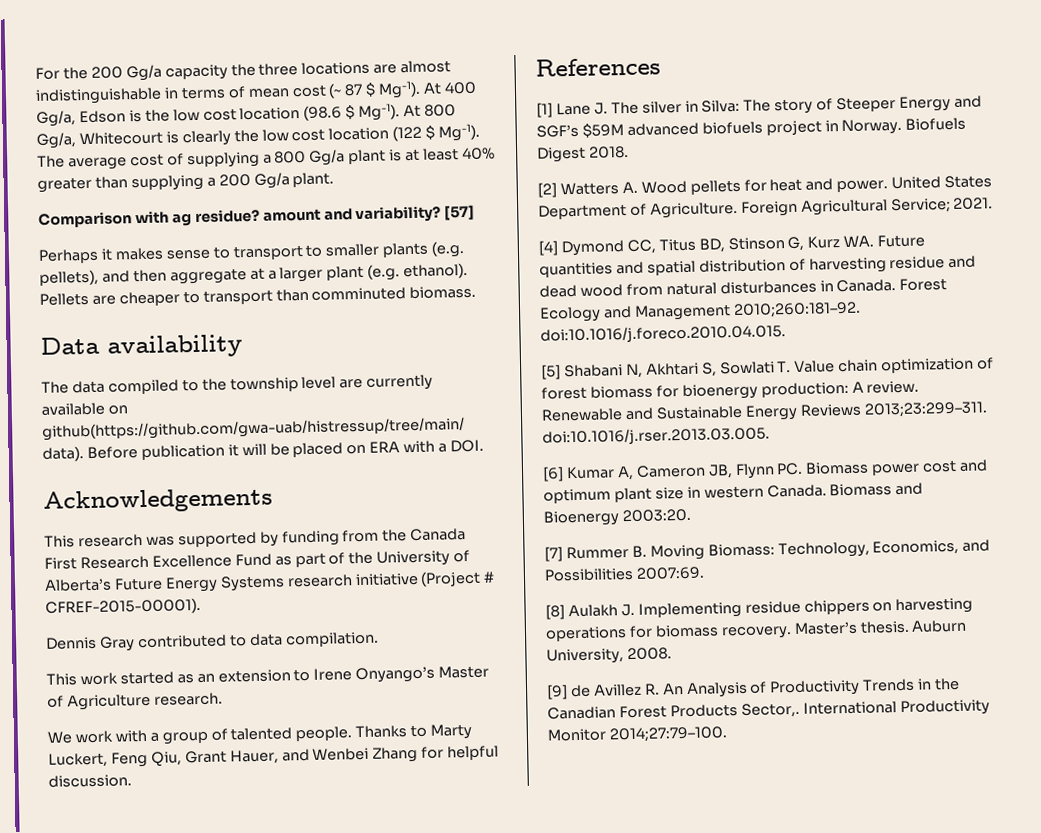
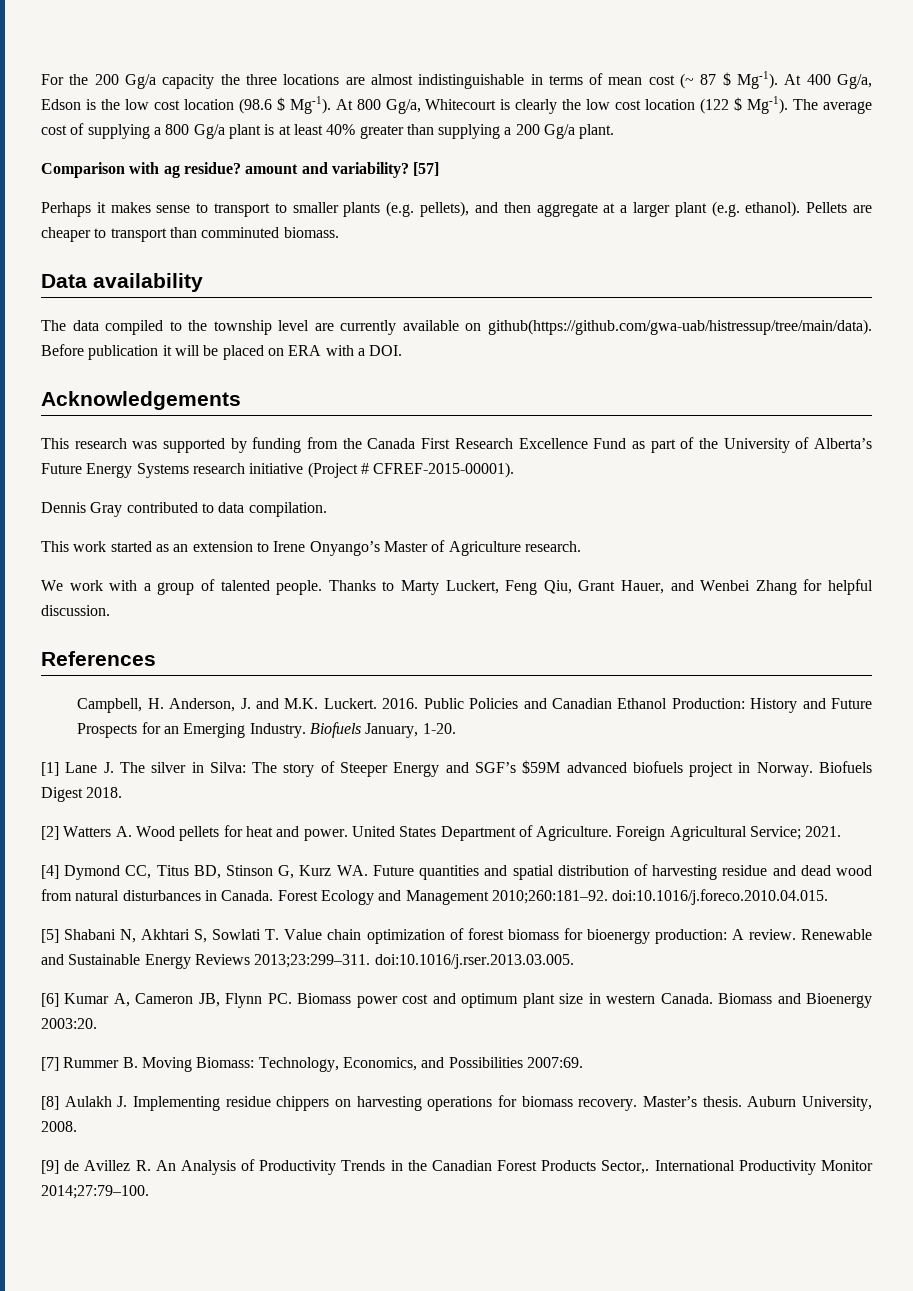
(661, 67) none -> [77,698,872,713] [77,722,456,738] // Campbell, H. Anderson, J. and M.K. Luckert. 2016. Public Policies and Canadian Ethanol Production: History and Future Prospects for an Emerging Industry. Biofuels January, 1-20.

